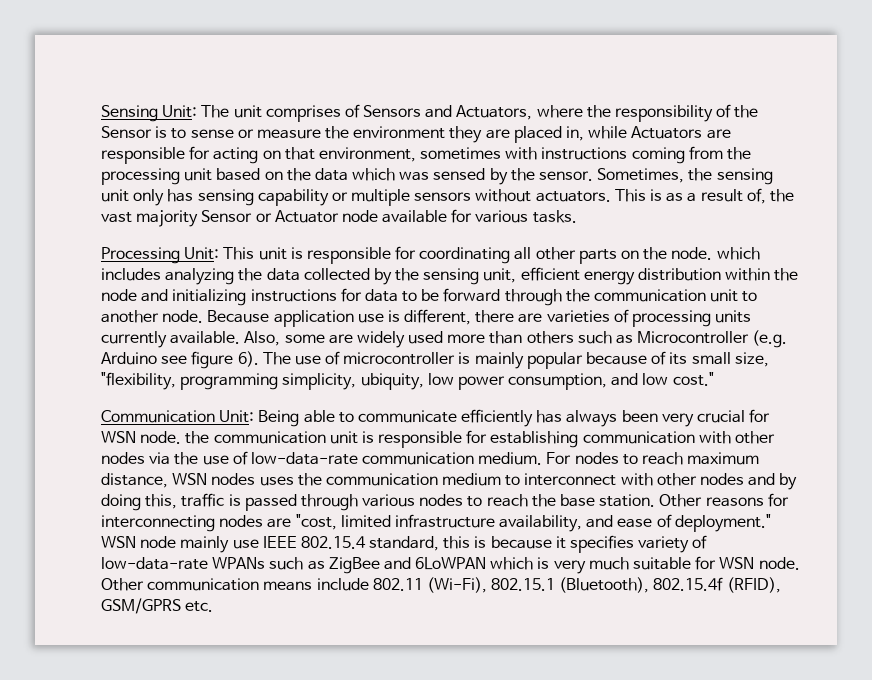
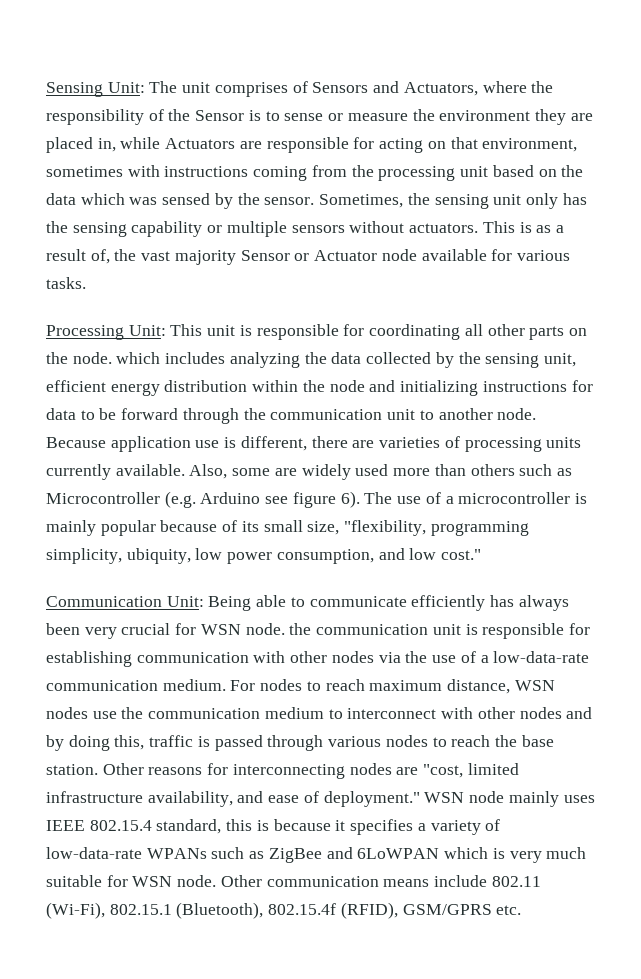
(194, 195) none -> [46,221,68,233] the
(341, 358) none -> [445,496,454,504] a
(248, 458) none -> [480,655,489,663] a
[259,476,294,486] uses -> [92,711,117,719] use
[232,539,259,549] use -> [563,795,595,803] uses
(635, 544) none -> [417,823,426,831] a

